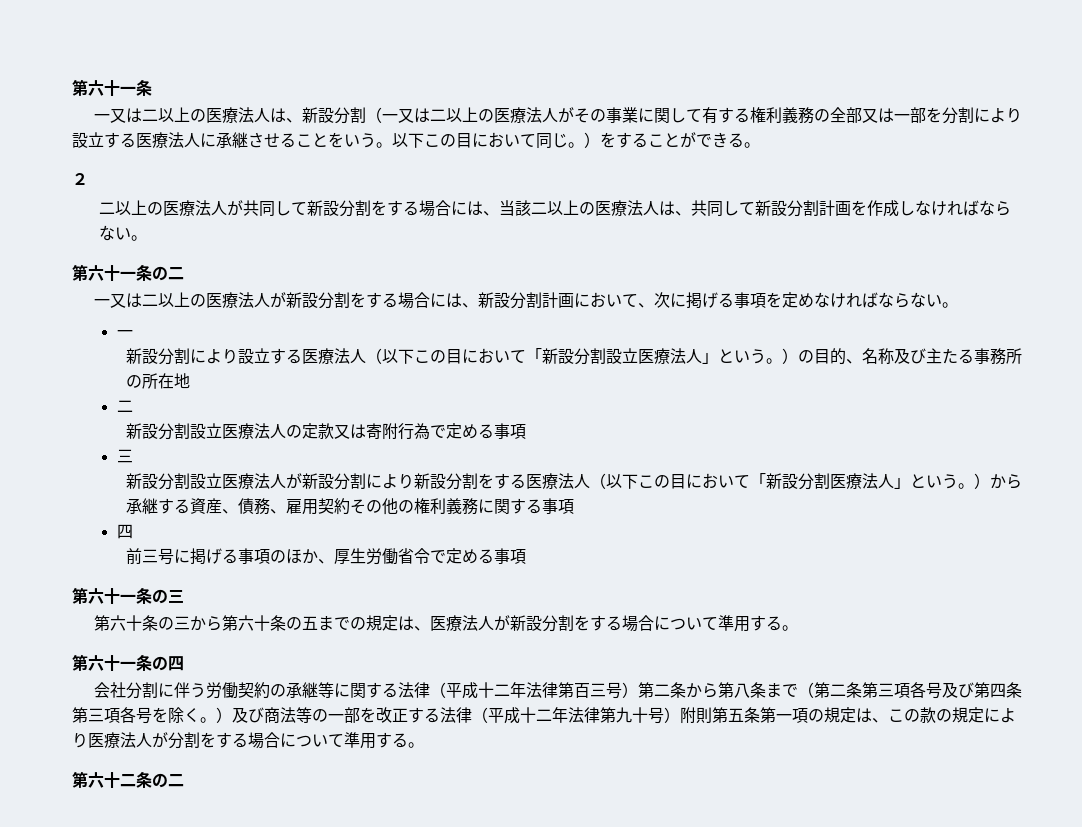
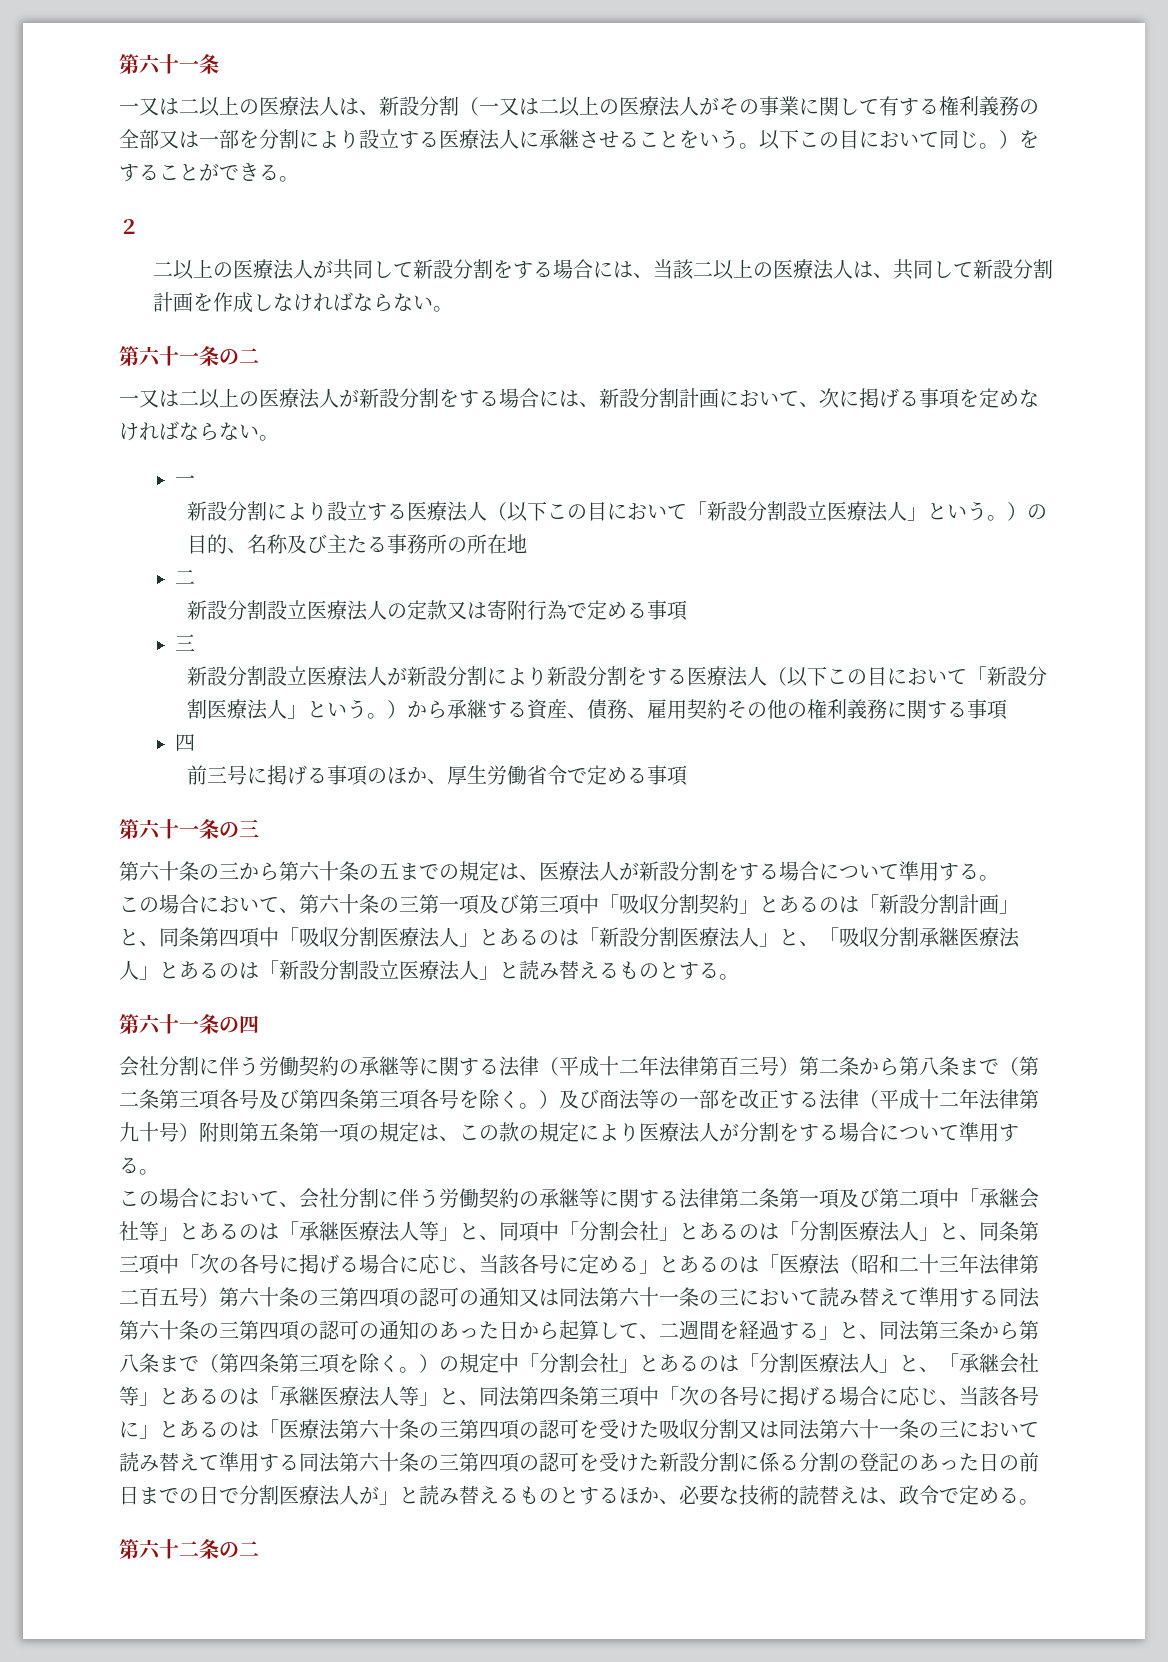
(798, 628) none -> [119,894,1019,915] [119,927,1020,948] [119,960,739,981] // この場合において、第六十条の三第一項及び第三項中「吸収分割契約」とあるのは「新設分割計画」と、同条第四項中「吸収分割医療法人」とあるのは「新設分割医療法人」と、「吸収分割承継医療法人」とあるのは「新設分割設立医療法人」と読み替えるものとする。
(424, 745) none -> [119,1188,1039,1209] [119,1221,1039,1242] [119,1254,1039,1275] [119,1287,1040,1308] [119,1320,1039,1341] [119,1353,1039,1374] [119,1386,1039,1407] [119,1419,1039,1440] [119,1452,1039,1473] [119,1485,1039,1506] // この場合において、会社分割に伴う労働契約の承継等に関する法律第二条第一項及び第二項中「承継会社等」とあるのは「承継医療法人等」と、同項中「分割会社」とあるのは「分割医療法人」と、同条第三項中「次の各号に掲げる場合に応じ、当該各号に定める」とあるのは「医療法（昭和二十三年法律第二百五号）第六十条の三第四項の認可の通知又は同法第六十一条の三において読み替えて準用する同法第六十条の三第四項の認可の通知のあった日から起算して、二週間を経過する」と、同法第三条から第八条まで（第四条第三項を除く。）の規定中「分割会社」とあるのは「分割医療法人」と、「承継会社等」とあるのは「承継医療法人等」と、同法第四条第三項中「次の各号に掲げる場合に応じ、当該各号に」とあるのは「医療法第六十条の三第四項の認可を受けた吸収分割又は同法第六十一条の三において読み替えて準用する同法第六十条の三第四項の認可を受けた新設分割に係る分割の登記のあった日の前日までの日で分割医療法人が」と読み替えるものとするほか、必要な技術的読替えは、政令で定める。

